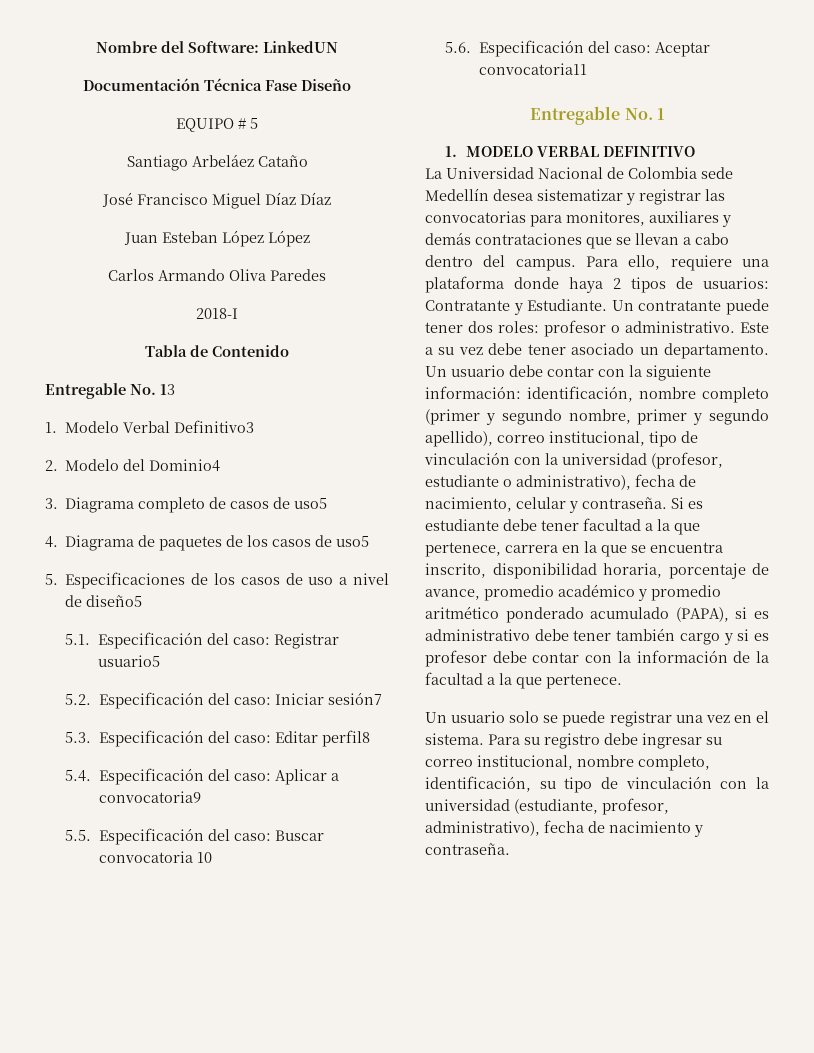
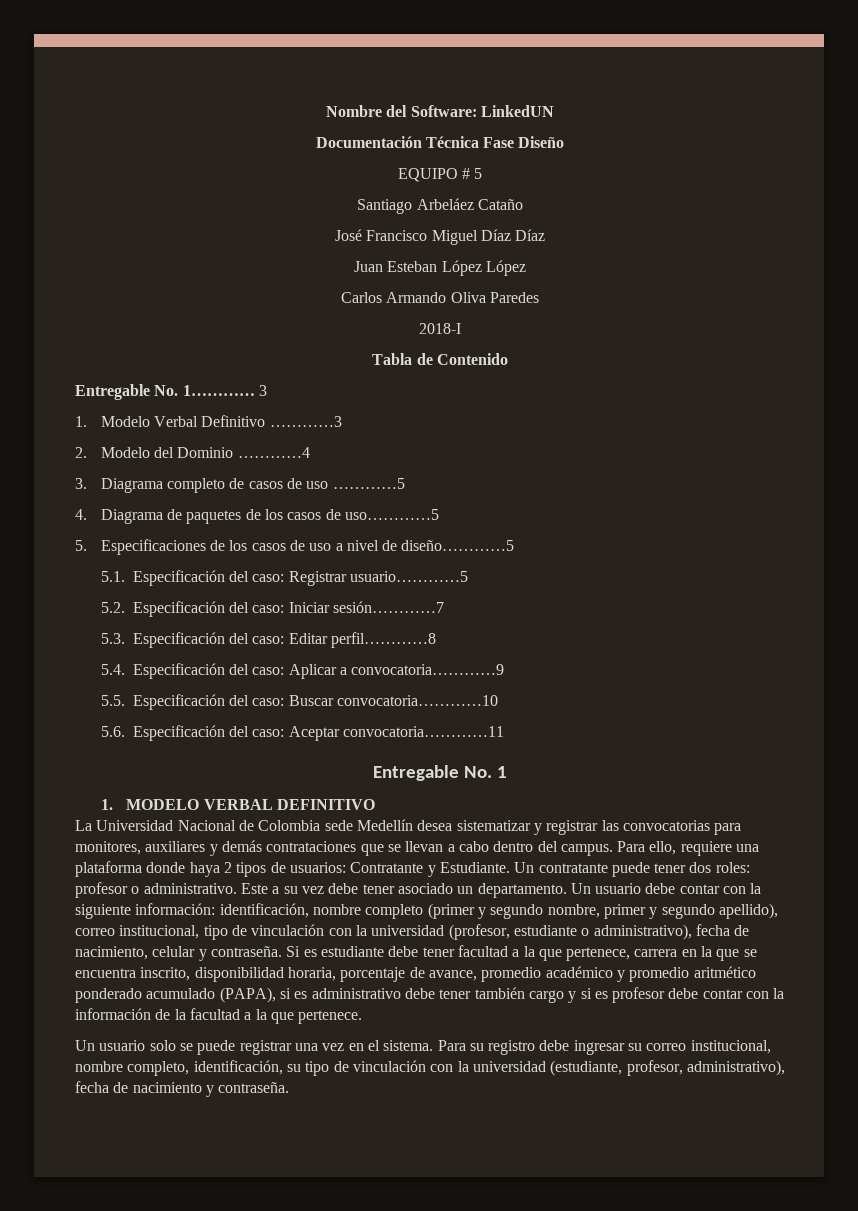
[160,384,175,395] 13 -> [182,385,267,396] 1………… 3
[174,420,255,433] Definitivo3 -> [201,415,342,427] Definitivo …………3
[149,459,221,472] Dominio4 -> [177,447,310,458] Dominio …………4
[294,498,328,509] uso5 -> [306,478,405,489] uso …………5
[336,536,370,547] uso5 -> [344,509,439,520] uso…………5
[86,595,143,607] diseño5 -> [401,540,515,551] diseño…………5
[97,655,160,667] usuario5 -> [349,571,468,582] usuario…………5
[327,692,382,705] sesión7 -> [332,601,444,613] sesión…………7
[321,730,370,747] perfil8 -> [330,632,436,648] perfil…………8
[98,791,201,803] convocatoria9 -> [351,664,505,675] convocatoria…………9
[98,851,212,863] convocatoria 10 -> [336,695,498,706] convocatoria…………10
[478,63,587,75] convocatoria11 -> [342,726,504,737] convocatoria…………11

